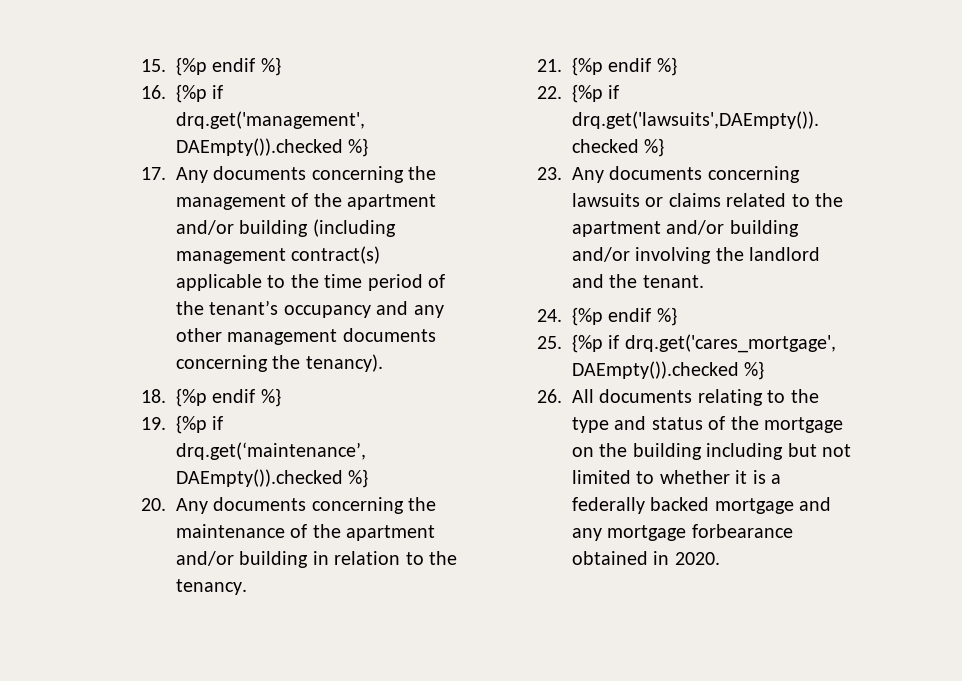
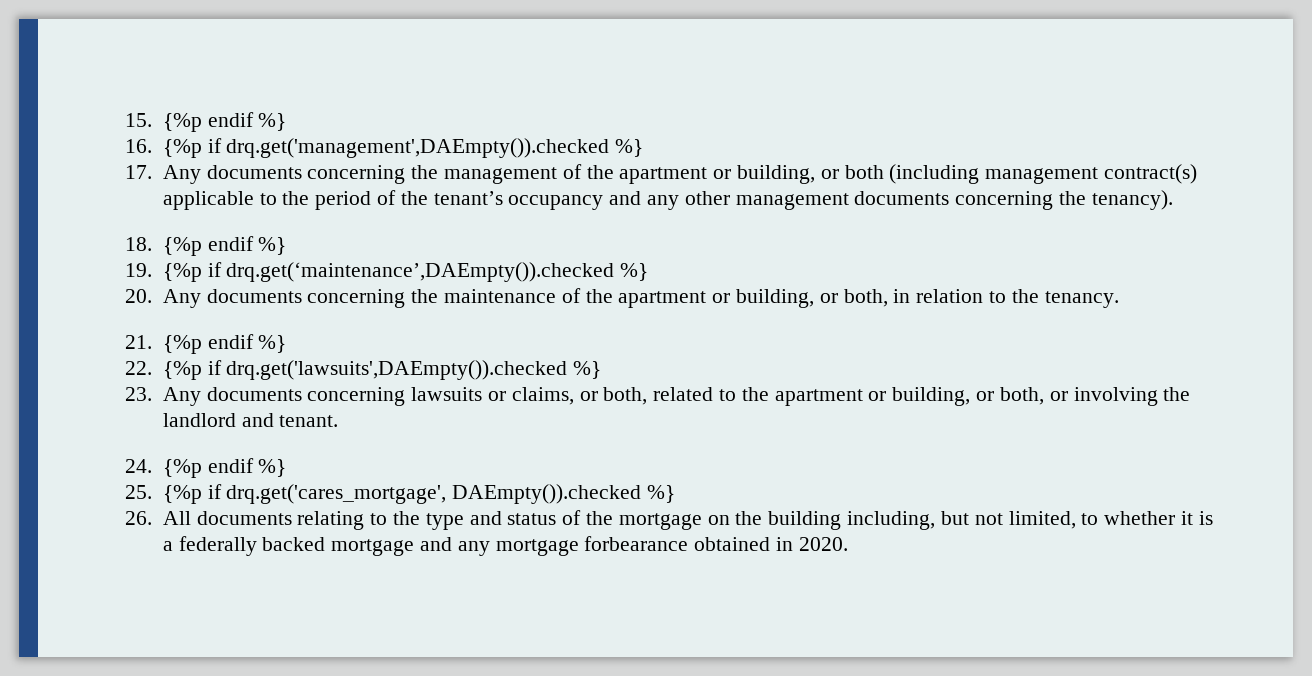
[176,220,309,237] and/or building -> [713,165,884,184] or building, or both
[324,274,363,288] time -> (310, 198) none
[176,551,309,568] and/or building -> [712,289,888,308] or building, or both,
[668,193,721,207] claims -> [511,387,648,405] claims, or both,
[666,220,799,237] [572,247,631,262] and/or building and/or -> [868,387,1068,406] or building, or both, or
[609,274,638,288] the -> (274, 420) none
[706,443,784,460] including -> [847,511,936,530] including,
[572,470,632,484] limited -> [1008,511,1076,529] limited,

